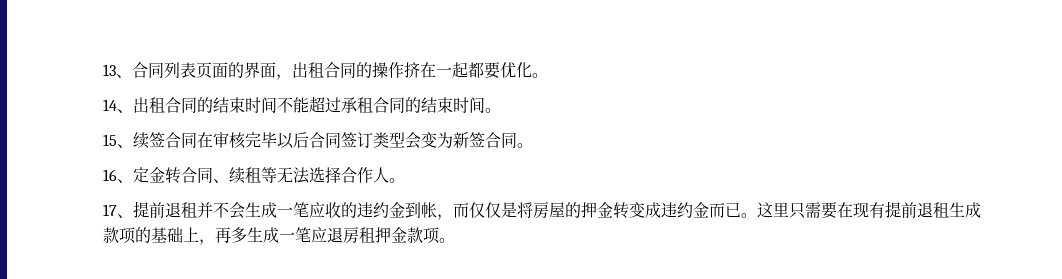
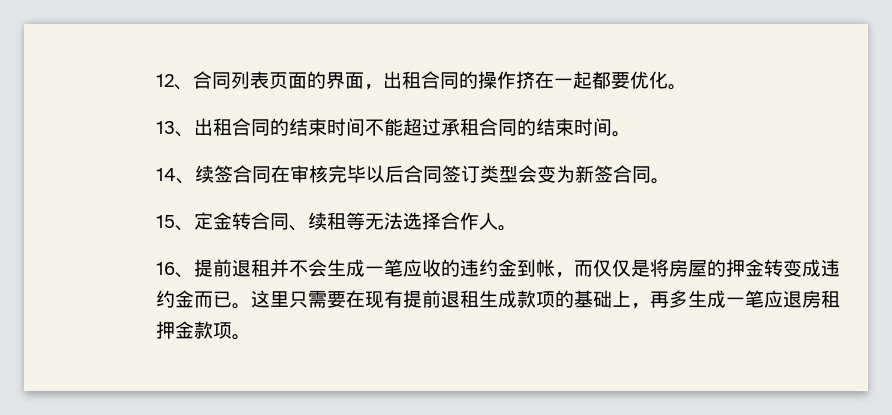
[102,64,116,76] 13 -> [156,74,175,87] 12
[102,99,117,111] 14 -> [156,121,176,134] 13
[102,134,117,146] 15 -> [156,168,177,181] 14
[102,169,117,181] 16 -> [156,215,176,228] 15
[102,204,117,216] 17 -> [156,262,176,275] 16

